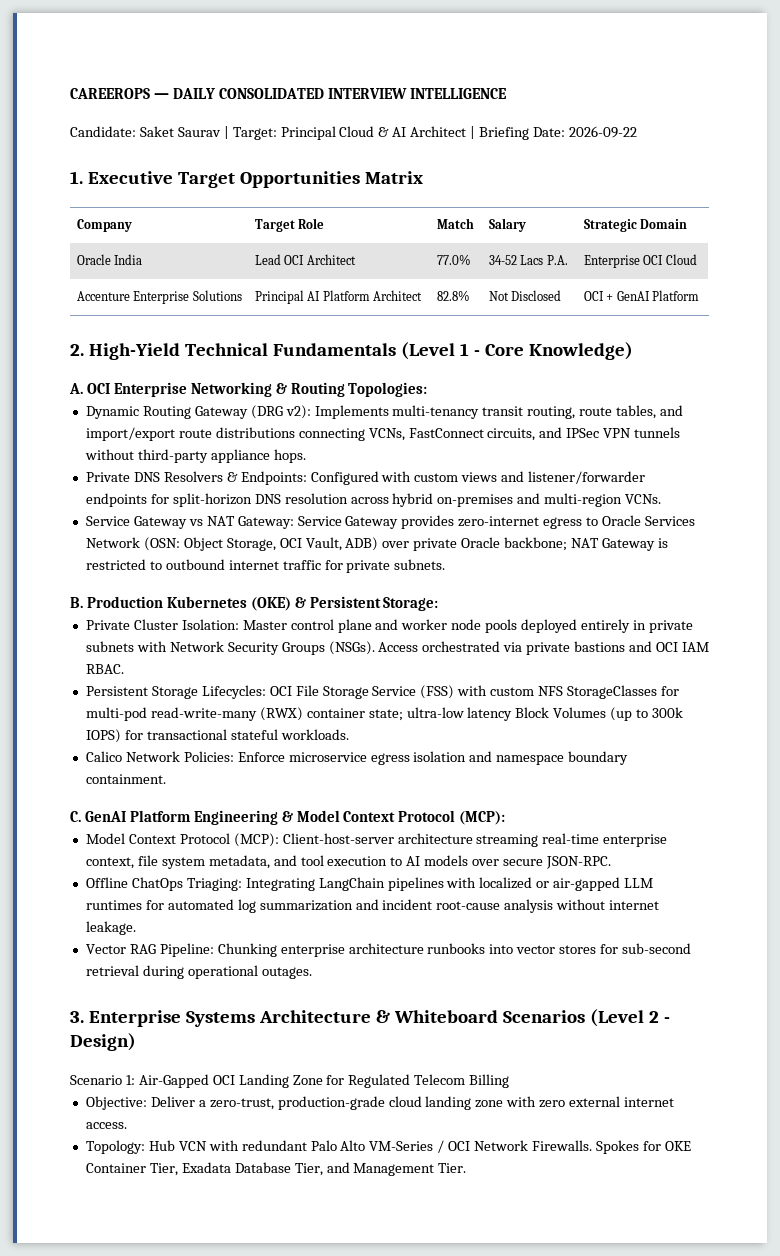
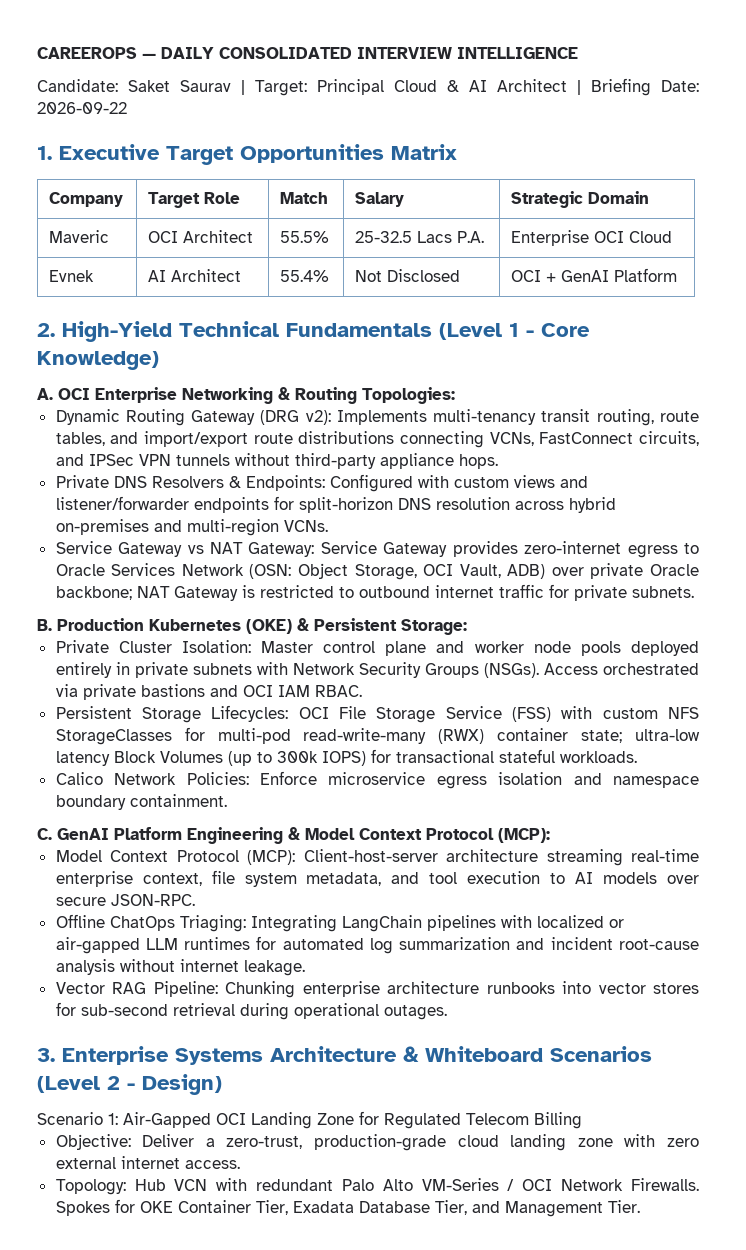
[76,254,143,265] [254,254,281,265] Oracle India | Lead -> [49,230,110,243] Maveric |
[436,254,471,265] [488,255,517,265] 77.0% | 34-52 -> [280,231,330,243] [355,231,413,243] 55.5% | 25-32.5
[76,290,242,304] [254,290,423,304] [436,290,470,301] Accenture Enterprise Solutions | Principal AI Platform Architect | 82.8% -> [49,270,95,282] [148,269,242,282] [280,270,330,282] Evnek | AI Architect | 55.4%

